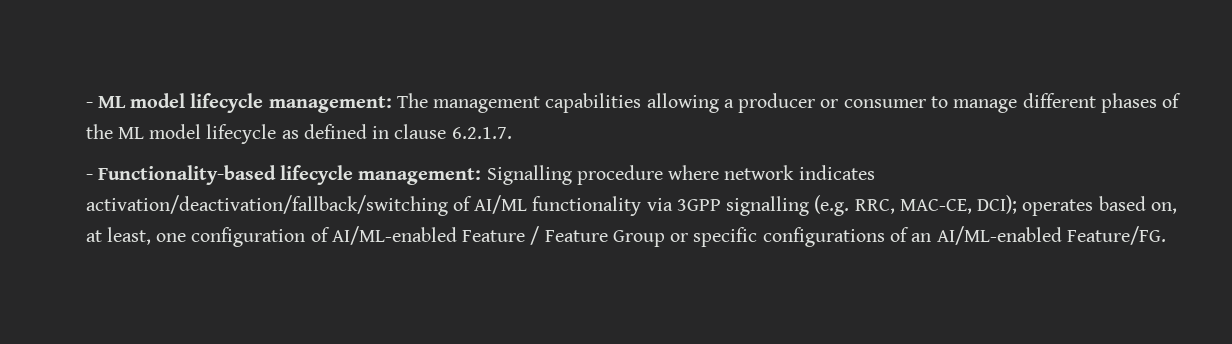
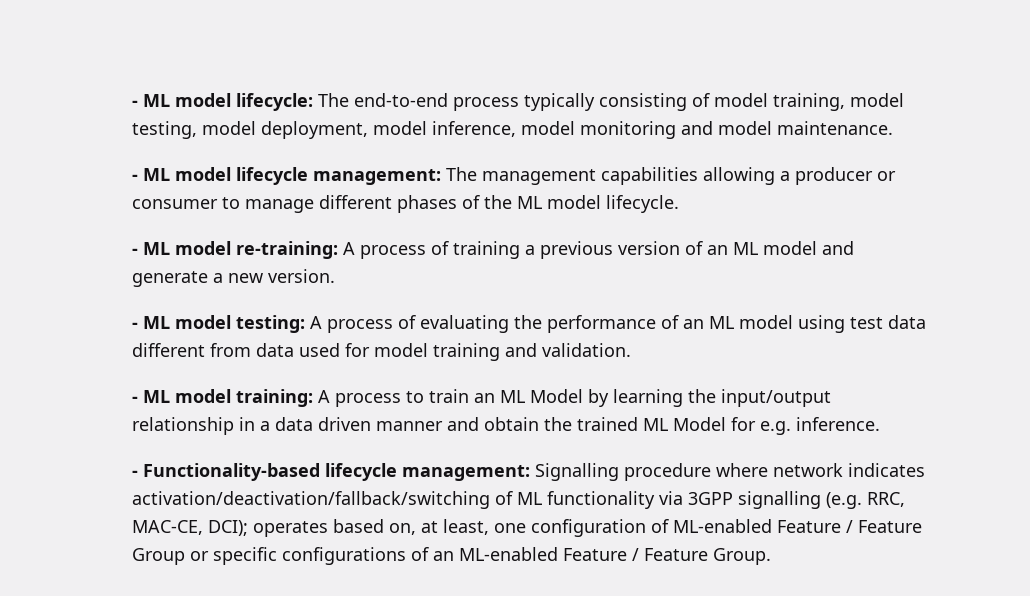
[85,93,186,108] - ML model -> [131,93,904,111] [131,121,893,139] [131,167,231,181] - ML model lifecycle: The end-to-end process typically consisting of model training, model testing, model deployment, model inference, model monitoring and model maintenance. // - ML model
[206,124,512,144] lifecycle as defined in clause 6.2.1.7. -> [605,195,679,213] [131,241,854,259] [131,269,335,287] [131,315,926,333] [131,343,631,361] [131,389,831,407] [131,417,880,435] lifecycle. // - ML model re-training: A process of training a previous version of an ML model and generate a new version. // - ML model testing: A process of evaluating the performance of an ML model using test data different from data used for model training and validation. // - ML model training: A process to train an ML Model by learning the input/output relationship in a data driven manner and obtain the trained ML Model for e.g. inference.
[474,195,528,214] AI/ML -> [516,492,542,505] ML
[331,226,457,245] AI/ML-enabled -> [672,519,772,533] ML-enabled
[936,226,1166,245] AI/ML-enabled Feature/FG. -> [458,547,771,565] ML-enabled Feature / Feature Group.

